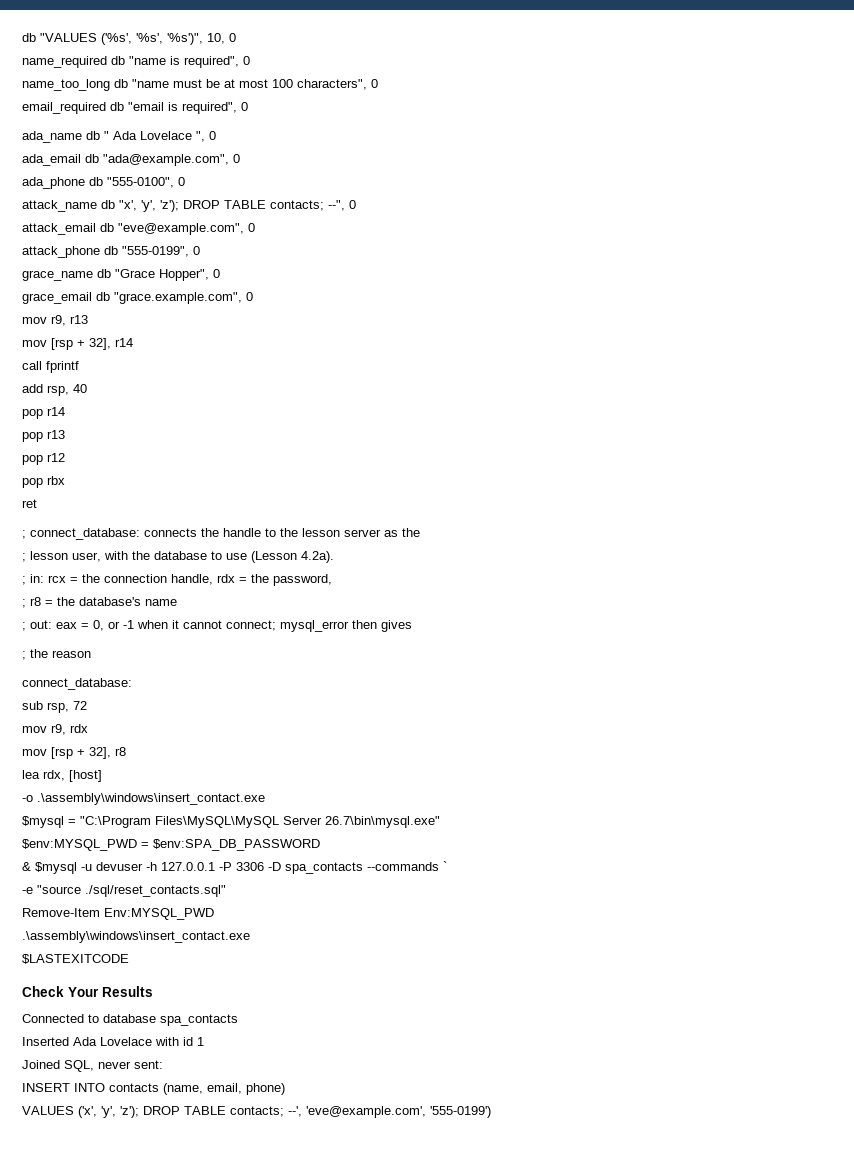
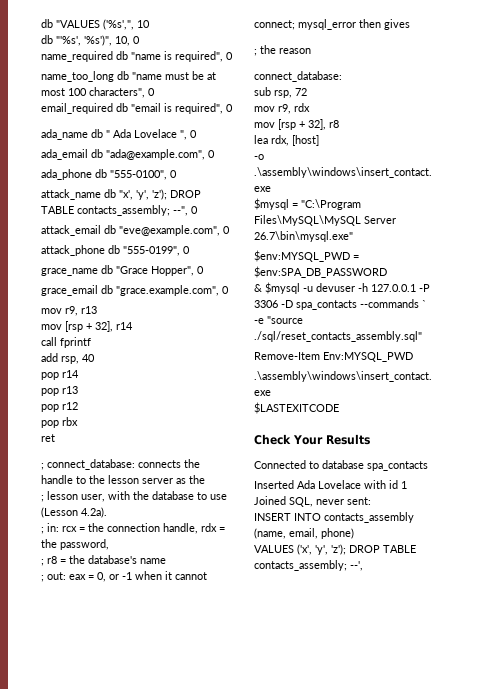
[101,33,163,45] ('%s', '%s', -> [103,19,150,30] [41,35,81,46] ('%s',", 10 // db "'%s',
[270,200,324,211] contacts; -> [77,205,170,216] contacts_assembly;
[85,885,226,897] ./sql/reset_contacts.sql" -> [254,331,422,342] ./sql/reset_contacts_assembly.sql"
[109,1083,159,1092] contacts -> [324,512,414,523] contacts_assembly
[230,1106,491,1118] contacts; --', 'eve@example.com', '555-0199') -> [254,560,363,571] contacts_assembly; --',

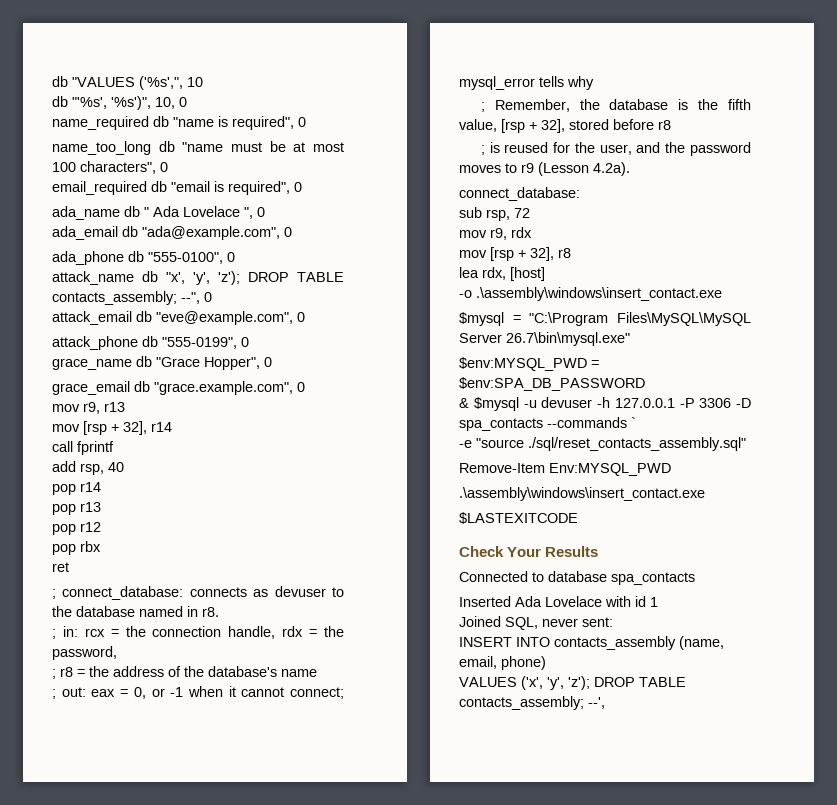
[184,459,200,468] [41,475,205,484] [41,491,227,502] [41,507,107,518] the handle to the lesson server as the // ; lesson user, with the database to use (Lesson 4.2a). -> [253,586,344,597] [52,606,219,617] as devuser to the database named in r8.
(85, 559) none -> [113,666,204,677] address of the
[359,19,410,30] [254,45,311,56] then gives // ; the reason -> [539,76,594,90] [480,99,751,112] [459,119,671,133] [480,142,751,156] [459,162,630,176] tells why // ; Remember, the database is the fifth value, [rsp + 32], stored before r8 // ; is reused for the user, and the password moves to r9 (Lesson 4.2a).

